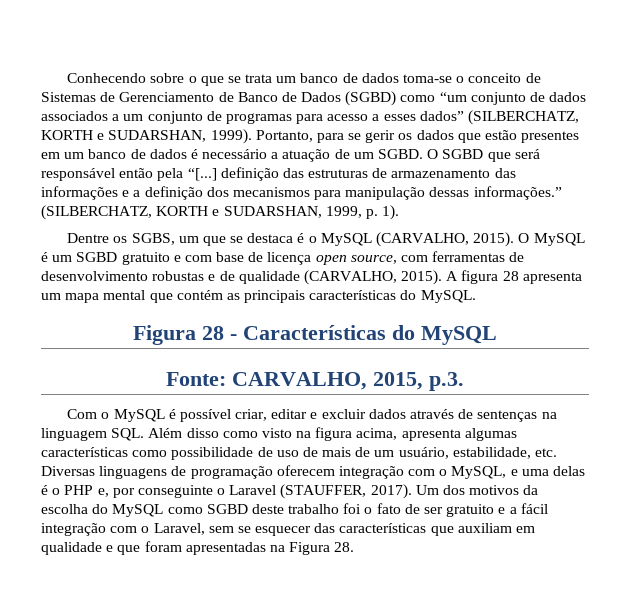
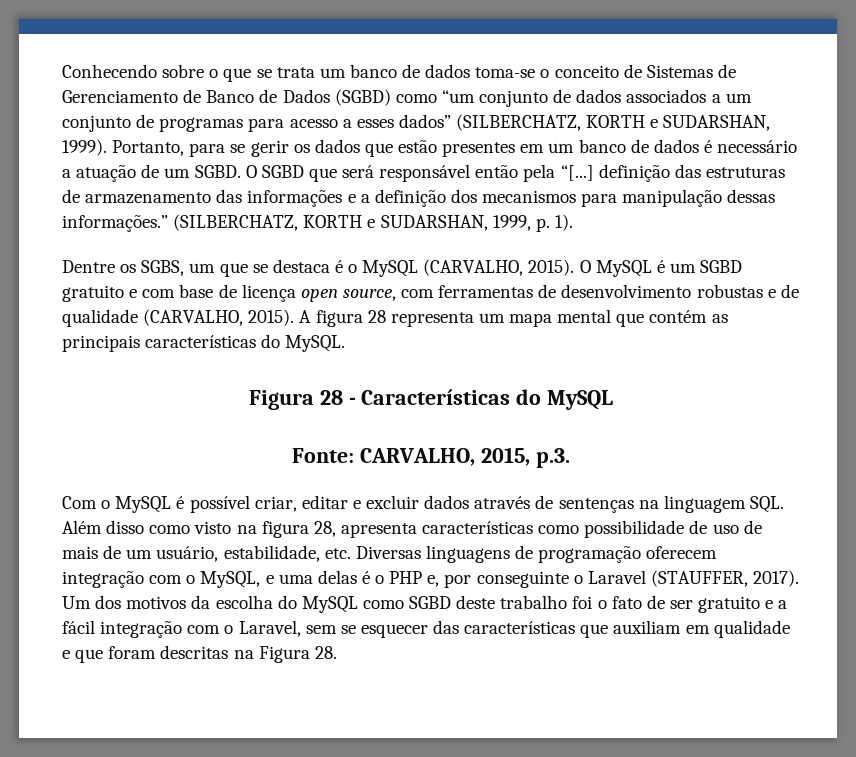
[522,272,582,284] apresenta -> [390,312,474,327] representa
[356,428,517,441] acima, apresenta algumas -> [313,521,417,538] 28, apresenta
[185,542,266,555] apresentadas -> [160,645,229,659] descritas

